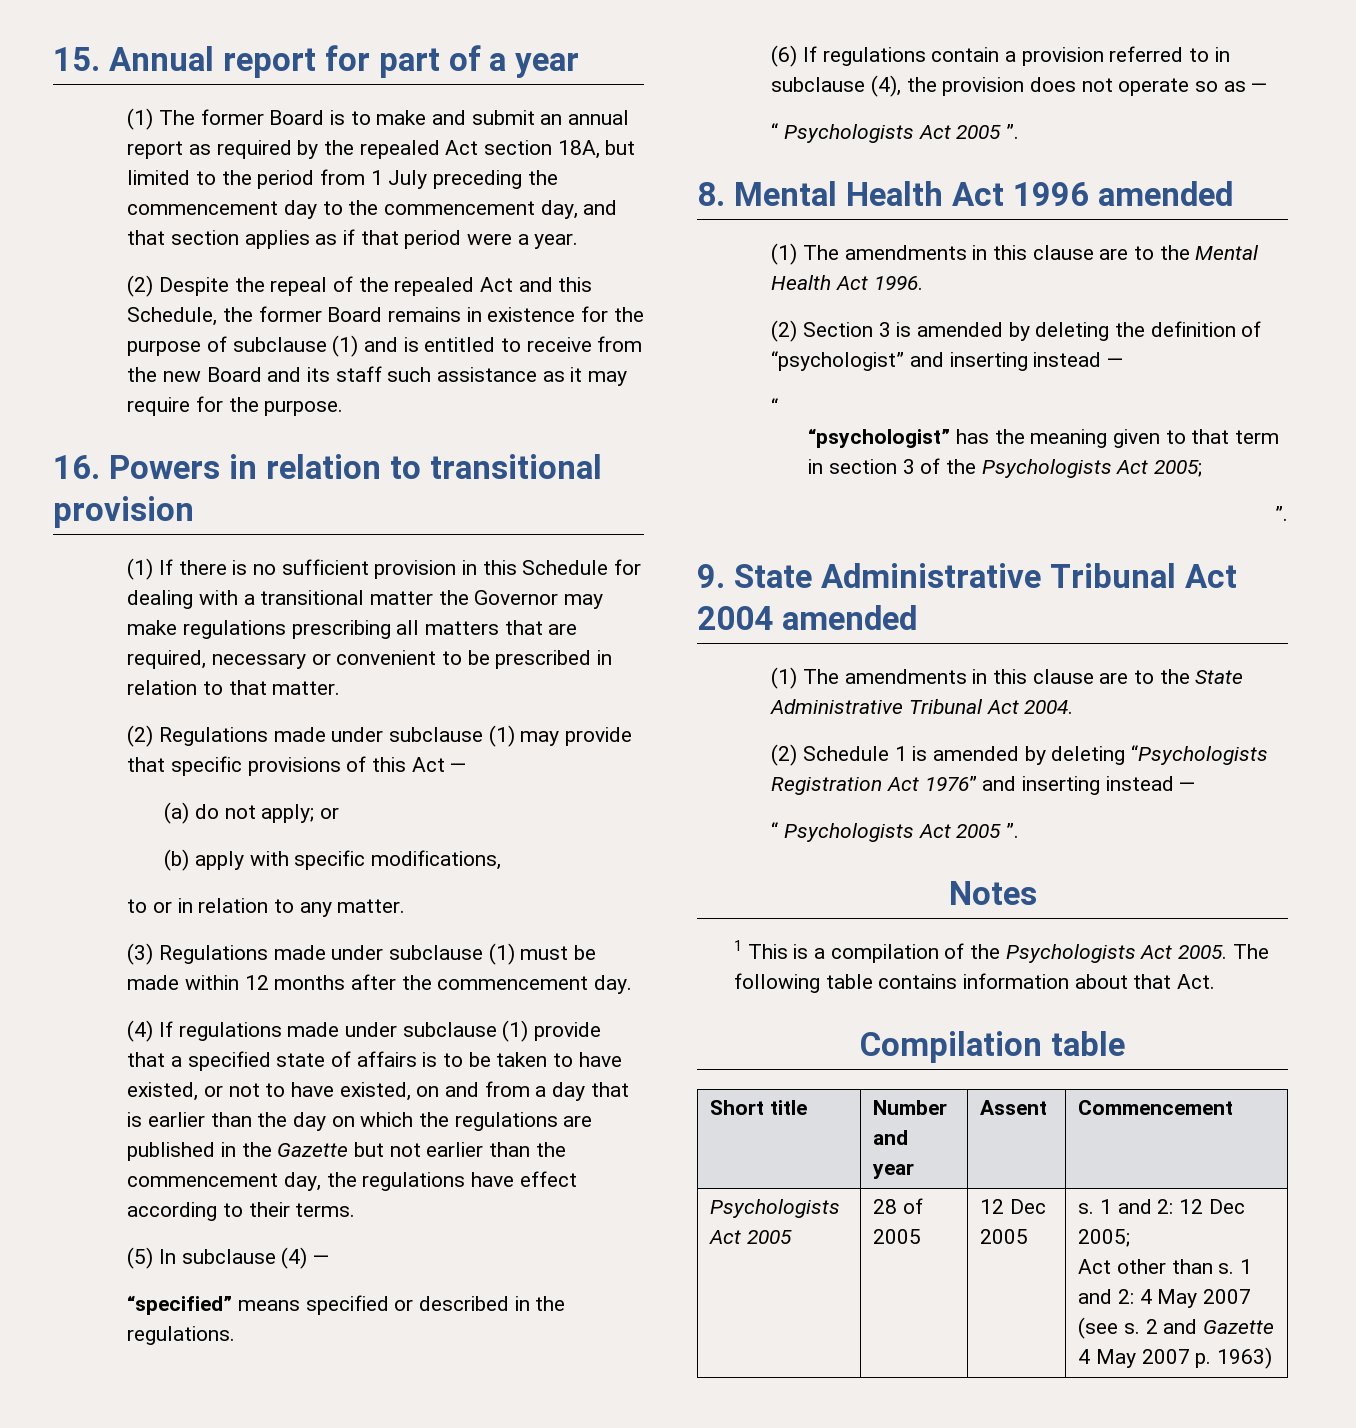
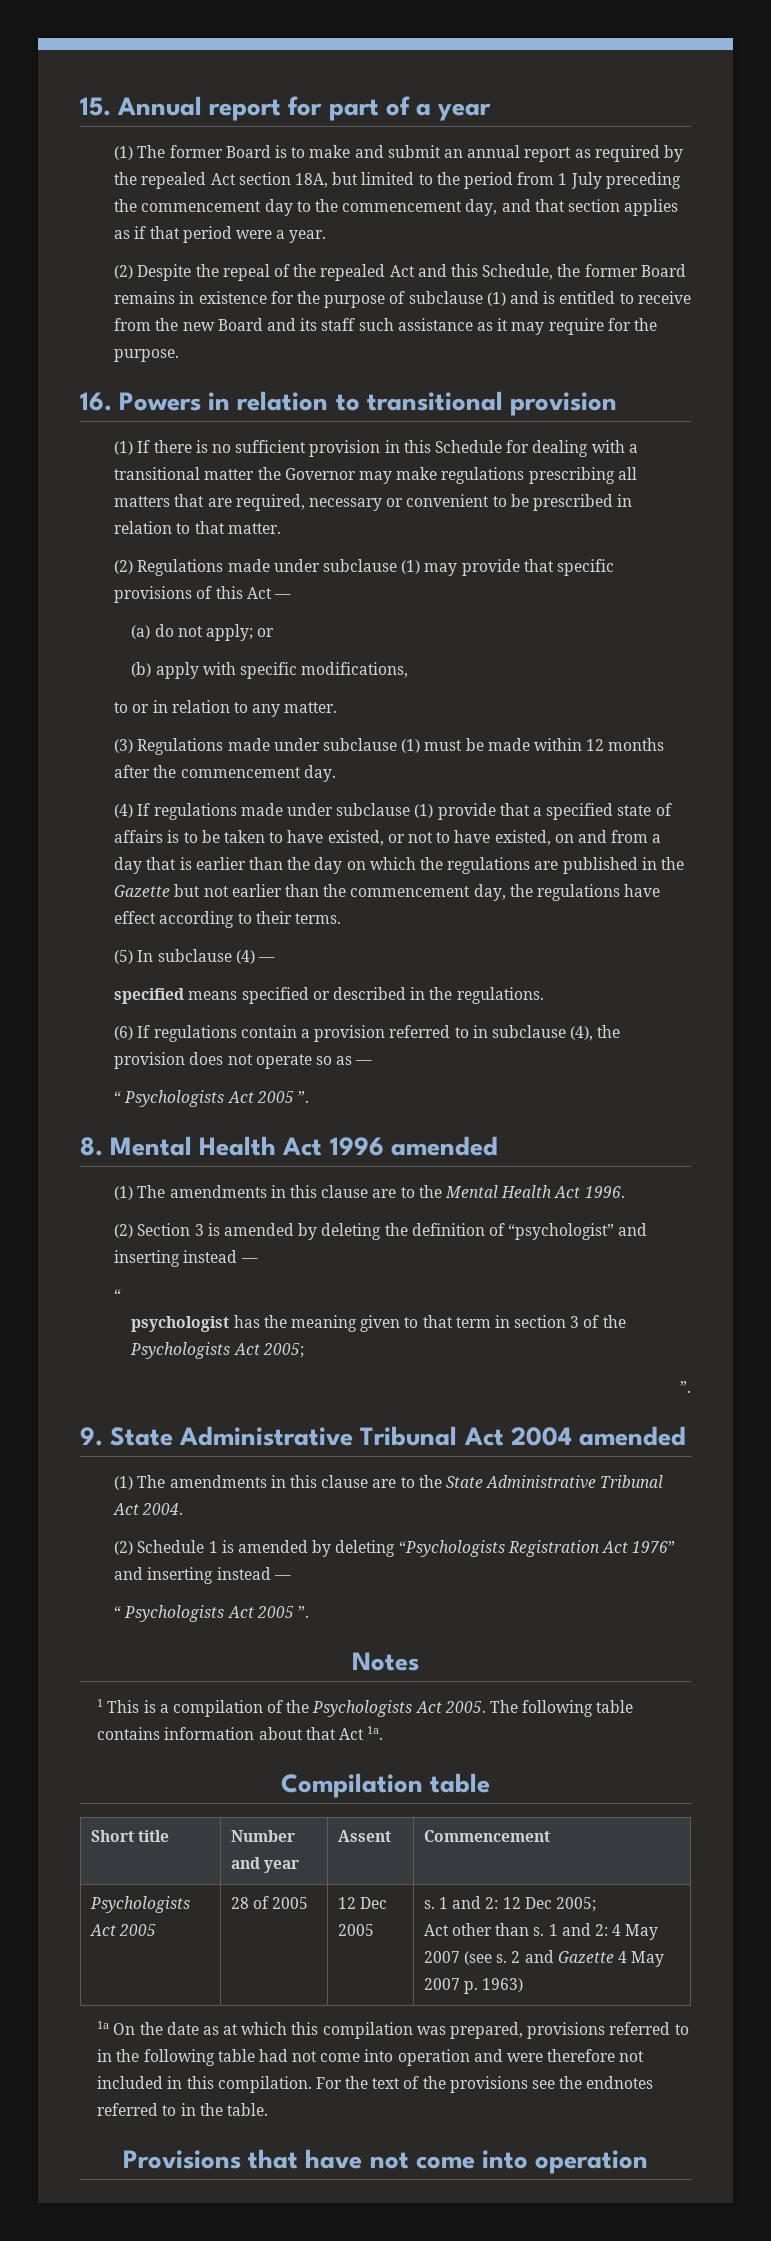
[127,1295,233,1315] “specified” -> [114,988,185,1004] specified
[808,428,951,448] “psychologist” -> [131,1316,230,1332] psychologist
[1177,974,1216,989] Act. -> [338,1726,384,1740] Act 1a.
(1273, 1358) none -> [97,2021,689,2039] [97,2049,645,2066] [97,2076,654,2093] [97,2103,268,2116] [123,2149,648,2174] // 1a On the date as at which this compilation was prepared, provisions referred to in the following table had not come into operation and were therefore not included in this compilation. For the text of the provisions see the endnotes referred to in the table. // Provisions that have not come into operation

